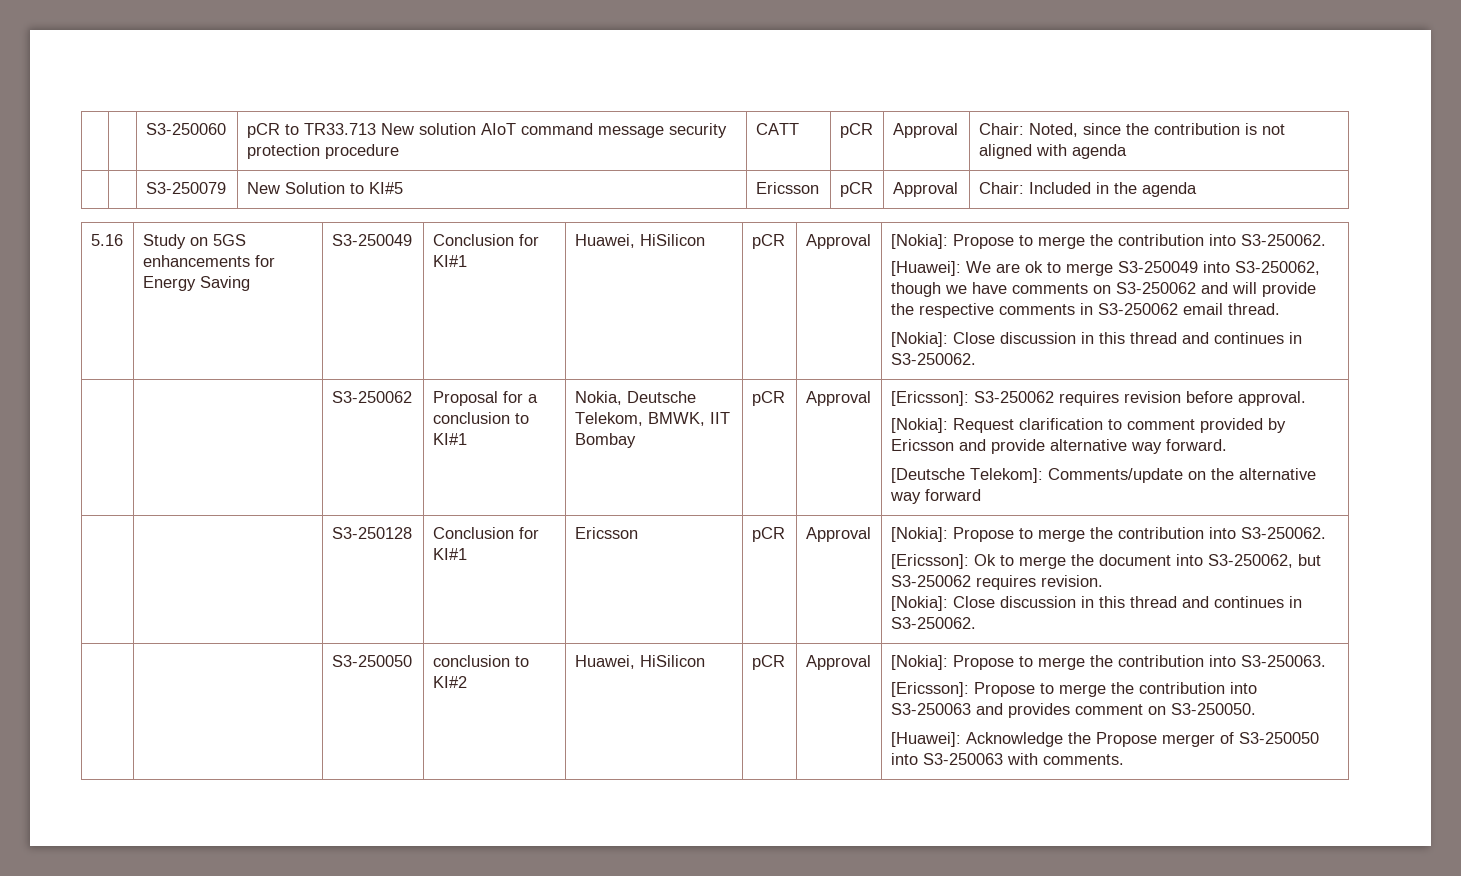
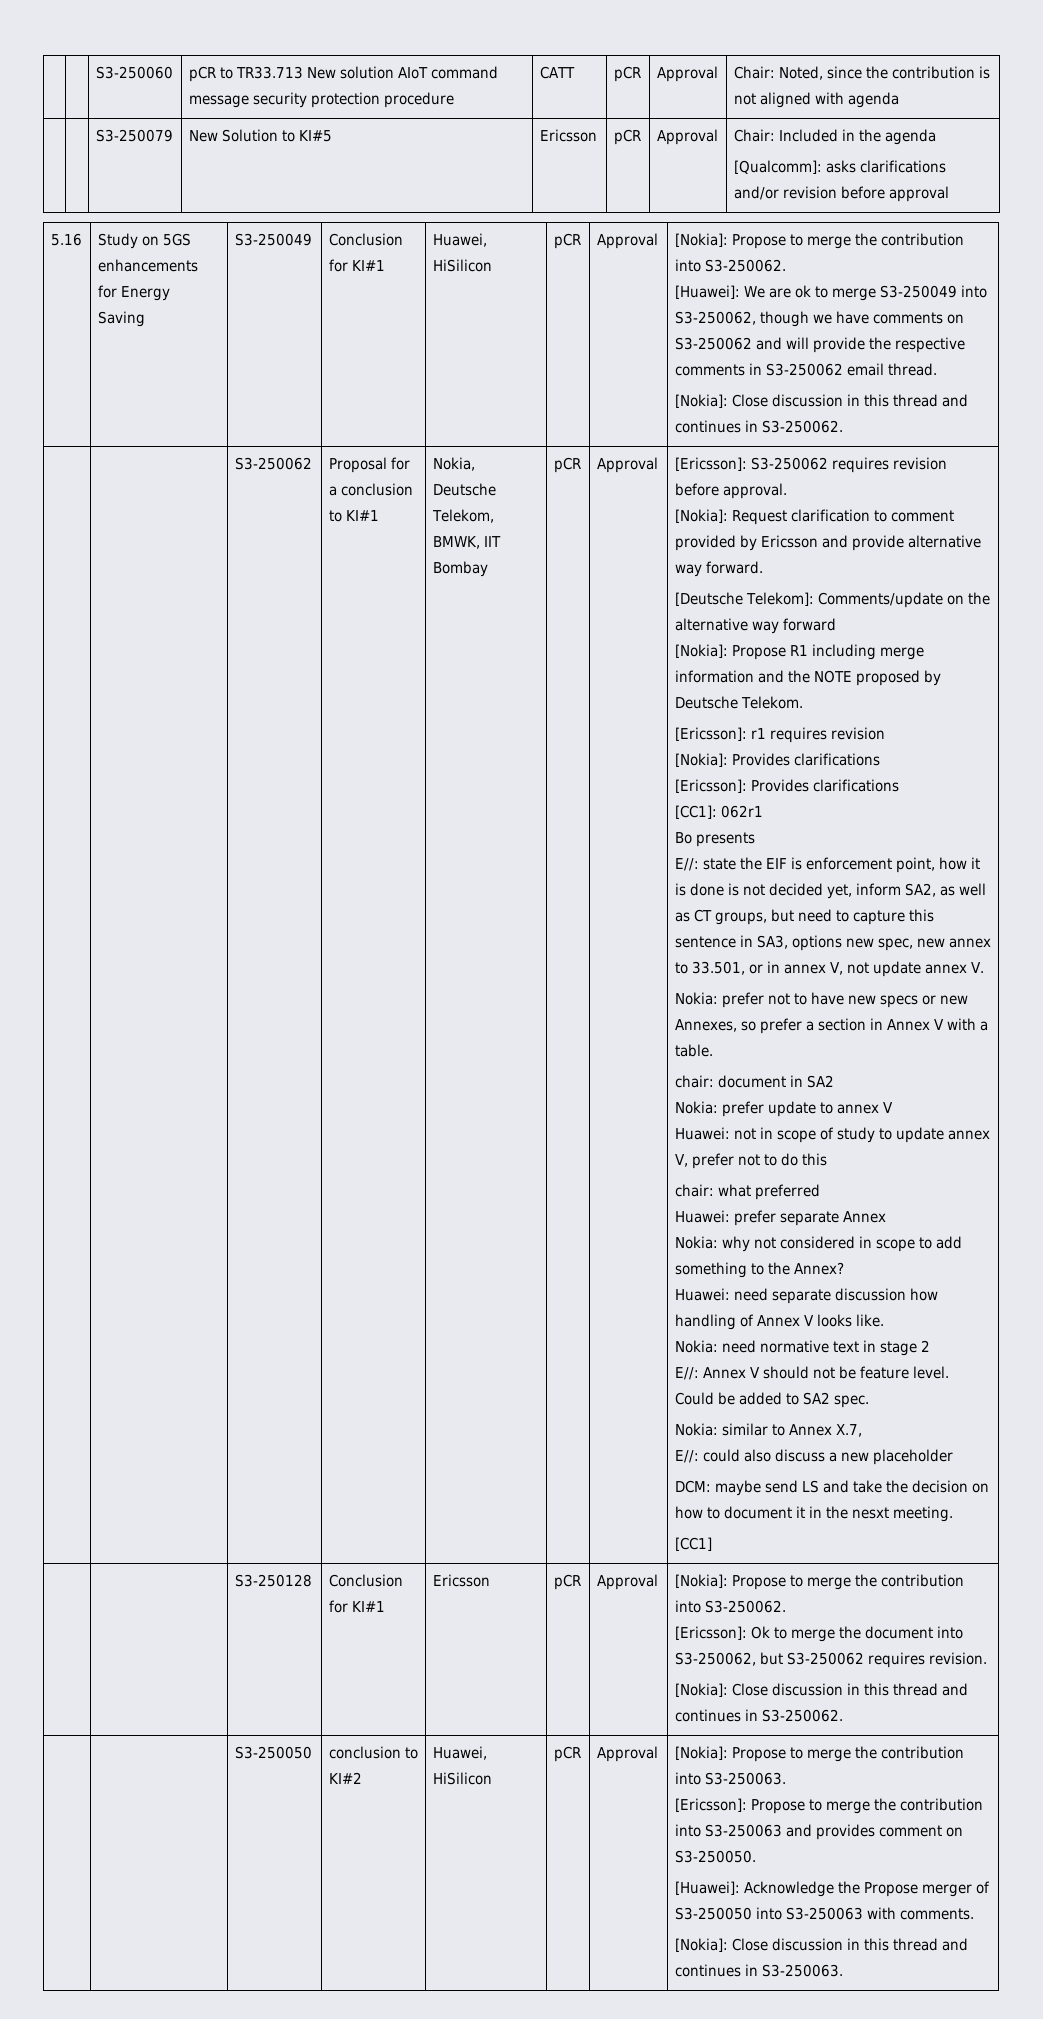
(1197, 189) none -> [733,160,946,174] [733,186,949,202] // [Qualcomm]: asks clarifications and/or revision before approval
(981, 495) none -> [674,644,924,660] [674,670,941,686] [674,696,803,709] [674,727,885,743] [674,753,880,767] [674,779,899,793] [674,805,763,819] [674,832,755,847] [674,857,981,873] [674,883,987,899] [674,909,935,925] [674,935,992,951] [674,961,985,977] [674,992,969,1008] [674,1018,989,1034] [674,1044,713,1057] [674,1075,834,1088] [674,1101,893,1117] [674,1127,991,1143] [674,1153,827,1169] [674,1184,820,1200] [674,1210,886,1226] [674,1236,963,1252] [674,1262,844,1278] [674,1288,938,1304] [674,1314,884,1330] [674,1340,930,1356] [674,1366,950,1380] [674,1392,869,1408] [674,1423,862,1437] [674,1449,953,1465] [674,1480,990,1496] [674,1506,954,1522] [674,1537,712,1551] // [Nokia]: Propose R1 including merge information and the NOTE proposed by Deutsche Telekom. // [Ericsson]: r1 requires revision // [Nokia]: Provides clarifications // [Ericsson]: Provides clarifications // [CC1]: 062r1 // Bo presents // E//: state the EIF is enforcement point, how it is done is not decided yet, inform SA2, as well as CT groups, but need to capture this sentence in SA3, options new spec, new annex to 33.501, or in annex V, not update annex V. // Nokia: prefer not to have new specs or new Annexes, so prefer a section in Annex V with a table. // chair: document in SA2 // Nokia: prefer update to annex V // Huawei: not in scope of study to update annex V, prefer not to do this // chair: what preferred // Huawei: prefer separate Annex // Nokia: why not considered in scope to add something to the Annex? // Huawei: need separate discussion how handling of Annex V looks like. // Nokia: need normative text in stage 2 // E//: Annex V should not be feature level. Could be added to SA2 spec. // Nokia: similar to Annex X.7, // E//: could also discuss a new placeholder // DCM: maybe send LS and take the decision on how to document it in the nesxt meeting. // [CC1]
(1124, 759) none -> [674,1938,968,1952] [674,1964,843,1977] // [Nokia]: Close discussion in this thread and continues in S3-250063.

